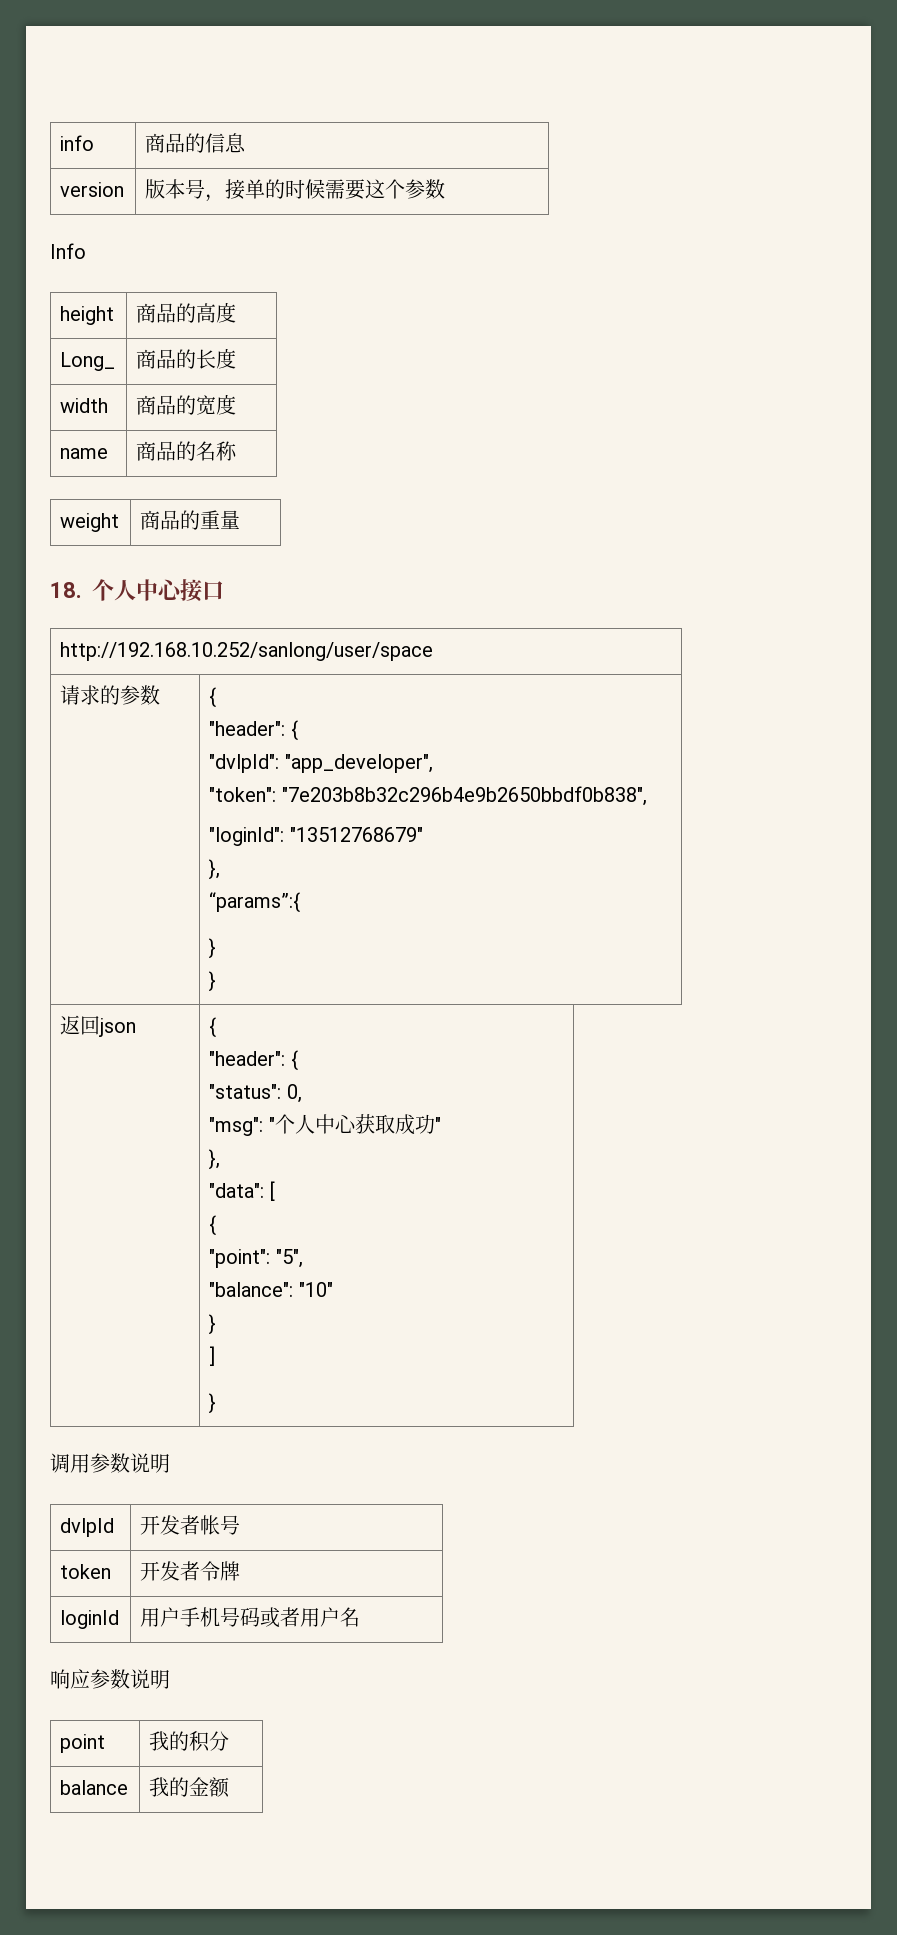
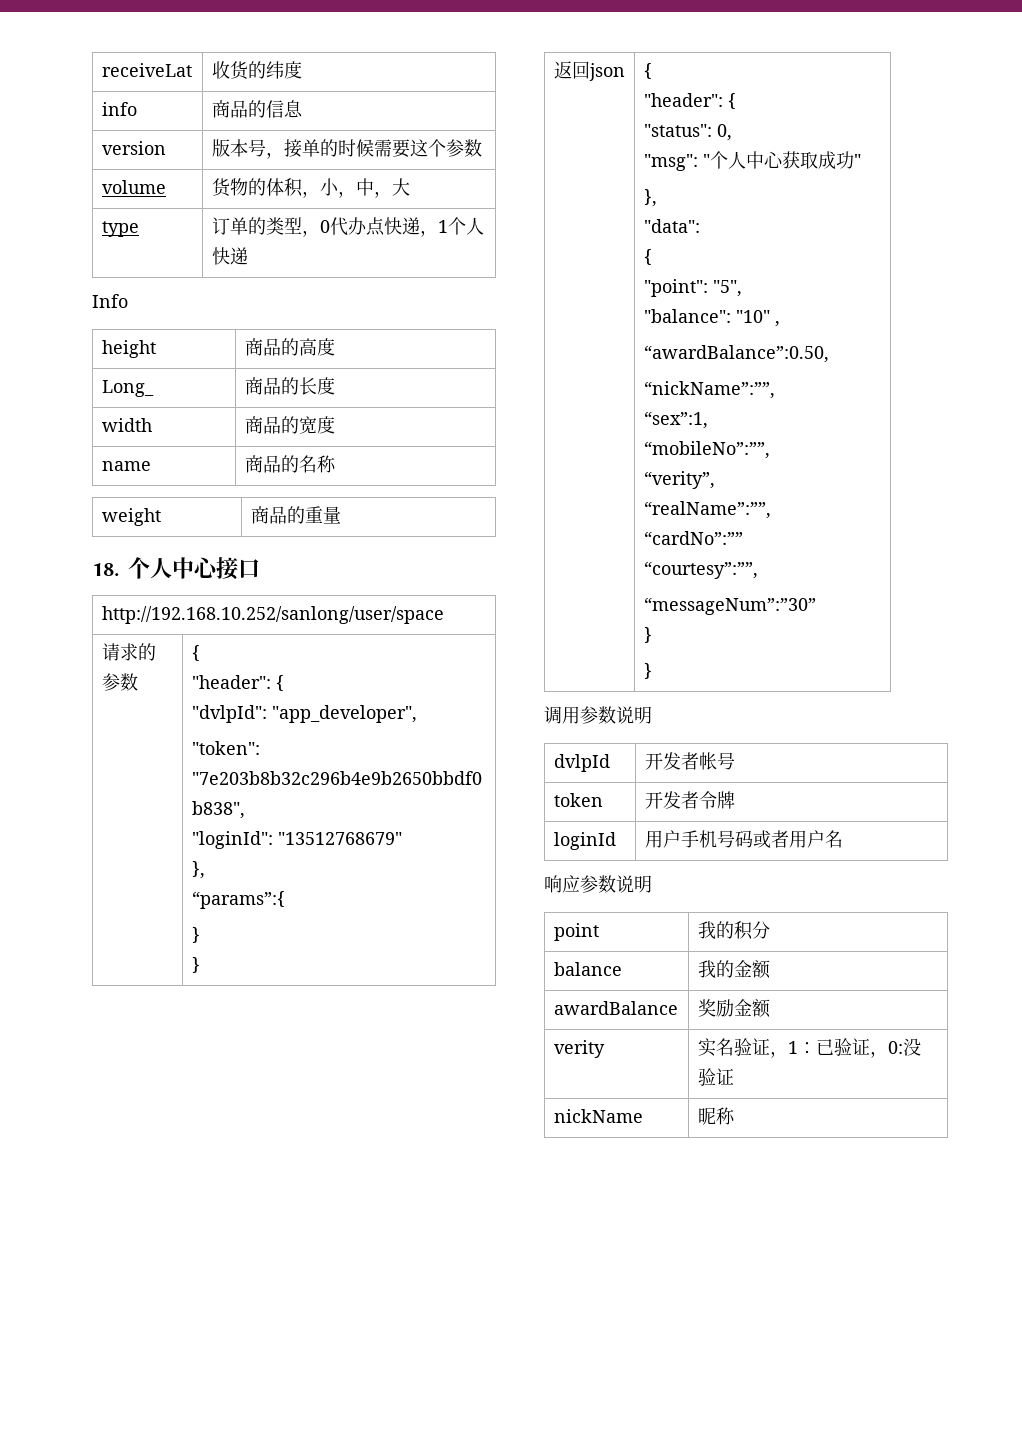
(60, 143) none -> [101,63,192,77] [211,61,302,80] receiveLat | 收货的纬度 //
(446, 189) none -> [101,180,166,194] [211,178,410,198] [101,221,139,237] [211,217,484,237] [211,247,248,265] // volume | 货物的体积，小，中，大 // type | 订单的类型，0代办点快递，1个人快递
[269,1181,275,1201] [ -> (700, 226) none
[208,1314,217,1335] [209,1346,216,1366] // } // ] -> [774,321,780,327] [643,345,829,363] [643,381,775,399] [643,411,708,429] [643,441,770,459] [643,471,715,489] [643,501,771,519] [643,531,743,545] [643,561,758,579] [643,597,816,615] [643,627,652,643] , // “awardBalance”:0.50, // “nickName”:””, // “sex”:1, // “mobileNo”:””, // “verity”, // “realName”:””, // “cardNo”:”” // “courtesy”:””, // “messageNum”:”30” // }
(231, 1787) none -> [553,1001,678,1015] [697,999,771,1018] [553,1040,605,1058] [697,1038,921,1058] [697,1068,734,1086] [553,1109,643,1123] [697,1107,735,1125] // awardBalance | 奖励金额 // verity | 实名验证，1：已验证，0:没验证 // nickName | 昵称

